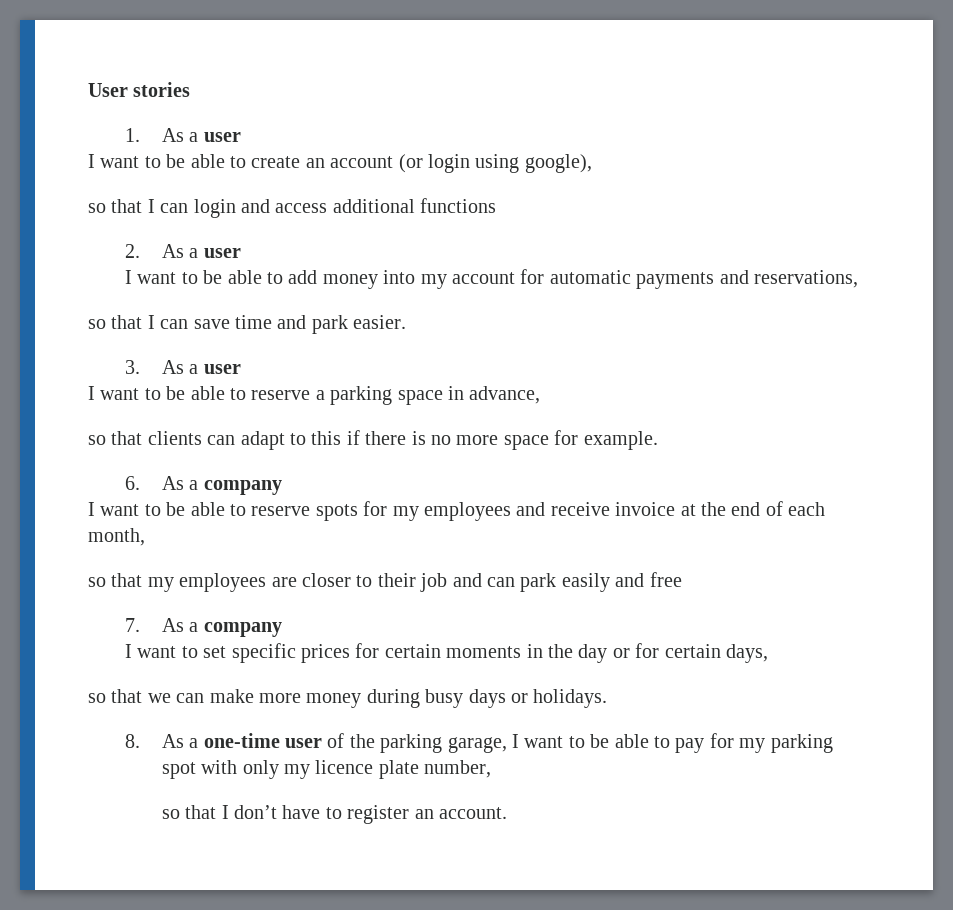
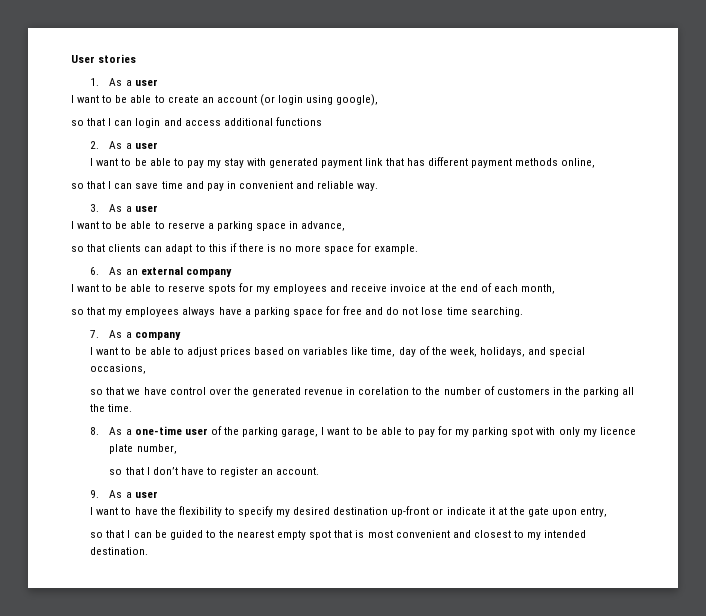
[288,269,858,289] add money into my account for automatic payments and reservations, -> [186,157,596,168] pay my stay with generated payment link that has different payment methods online,
[311,315,407,334] park easier. -> [206,181,379,191] pay in convenient and reliable way.
[189,480,199,490] a -> [125,267,183,275] an external
[271,572,682,592] are closer to their job and can park easily and free -> [182,306,523,317] always have a parking space for free and do not lose time searching.
[203,643,768,663] [88,689,608,708] set specific prices for certain moments in the day or for certain days, // so that we can make more money during busy days or holidays. -> [134,346,586,357] [90,364,147,374] [90,386,635,397] [90,404,133,412] be able to adjust prices based on variables like time, day of the week, holidays, and special occasions, // so that we have control over the generated revenue in corelation to the number of customers in the parking all the time.
(508, 813) none -> [90,490,158,498] [90,506,608,517] [90,530,587,540] [90,547,149,555] // 9. As a user // I want to have the flexibility to specify my desired destination up-front or indicate it at the gate upon entry, // so that I can be guided to the nearest empty spot that is most convenient and closest to my intended destination.

